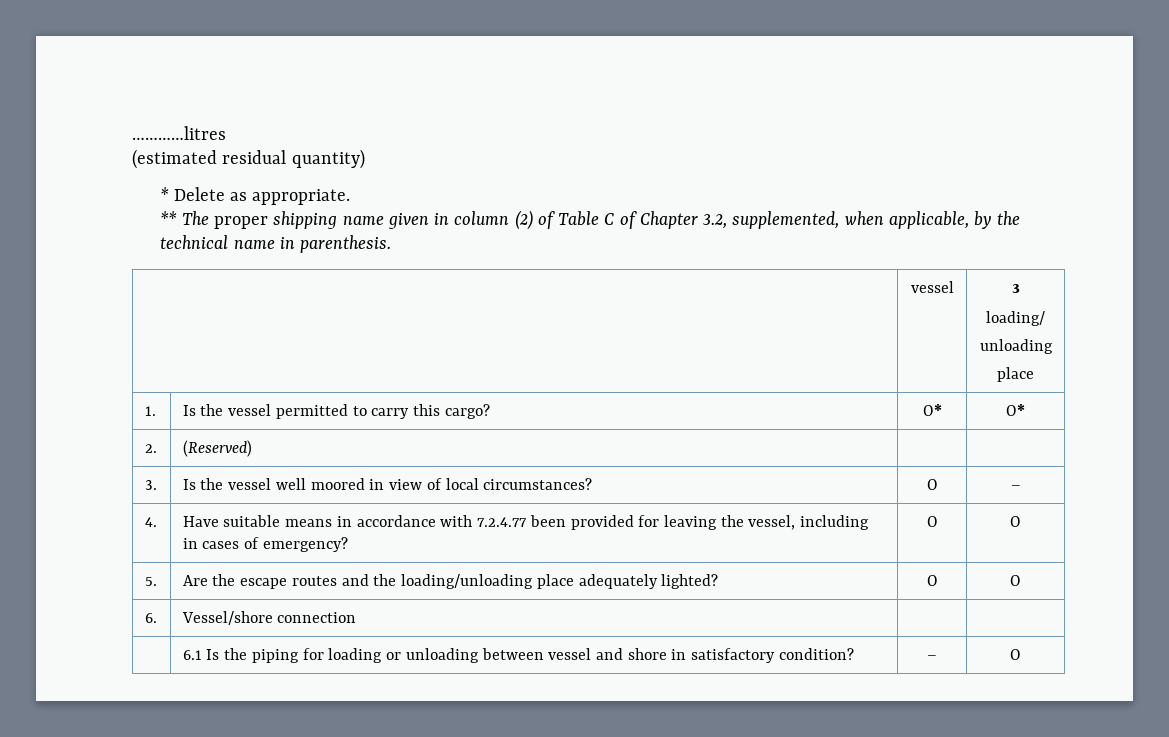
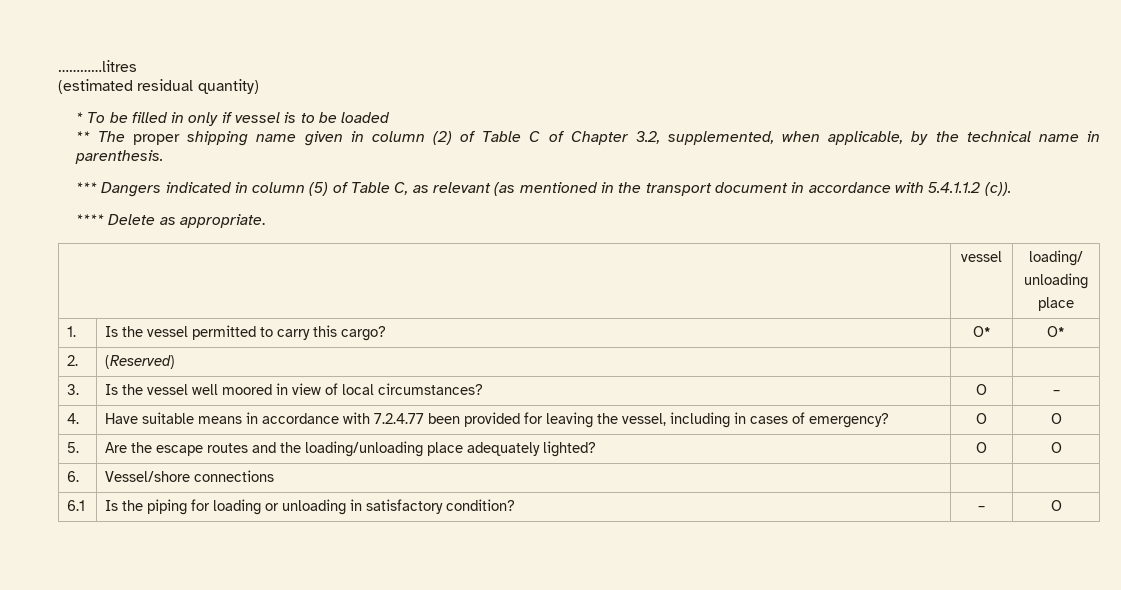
[173,187,351,205] Delete as appropriate. -> [87,112,391,126] To be filled in only if vessel is to be loaded
(392, 244) none -> [75,182,1011,197] [75,214,265,228] // *** Dangers indicated in column (5) of Table C, as relevant (as mentioned in the transport document in accordance with 5.4.1.1.2 (c)). // **** Delete as appropriate.
[1011,284,1020,293] 3 // -> (1002, 256) none
[277,612,357,623] [182,650,202,660] connection | | // | 6.1 -> [193,470,274,482] [66,500,85,511] connections | | // 6.1 |
[481,648,667,660] between vessel and shore -> (346, 507) none

